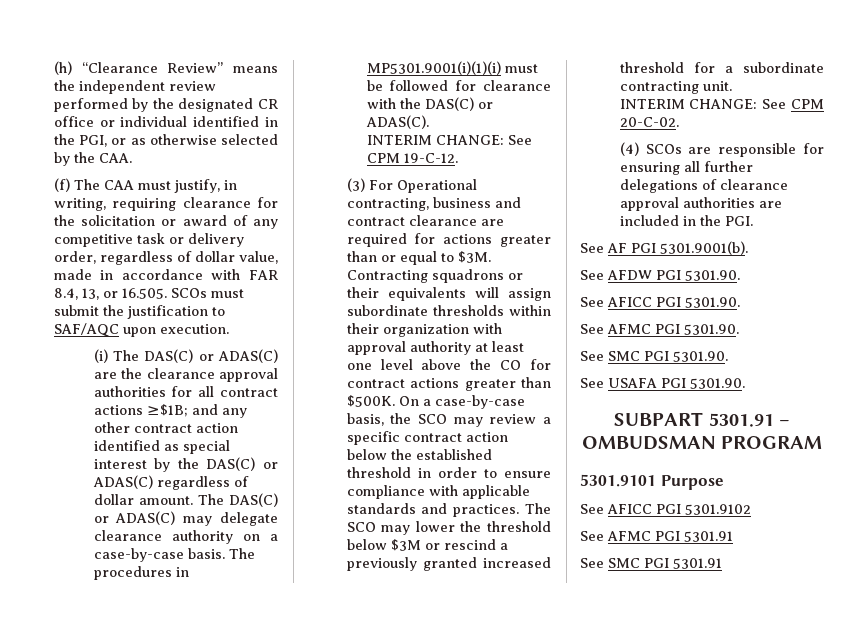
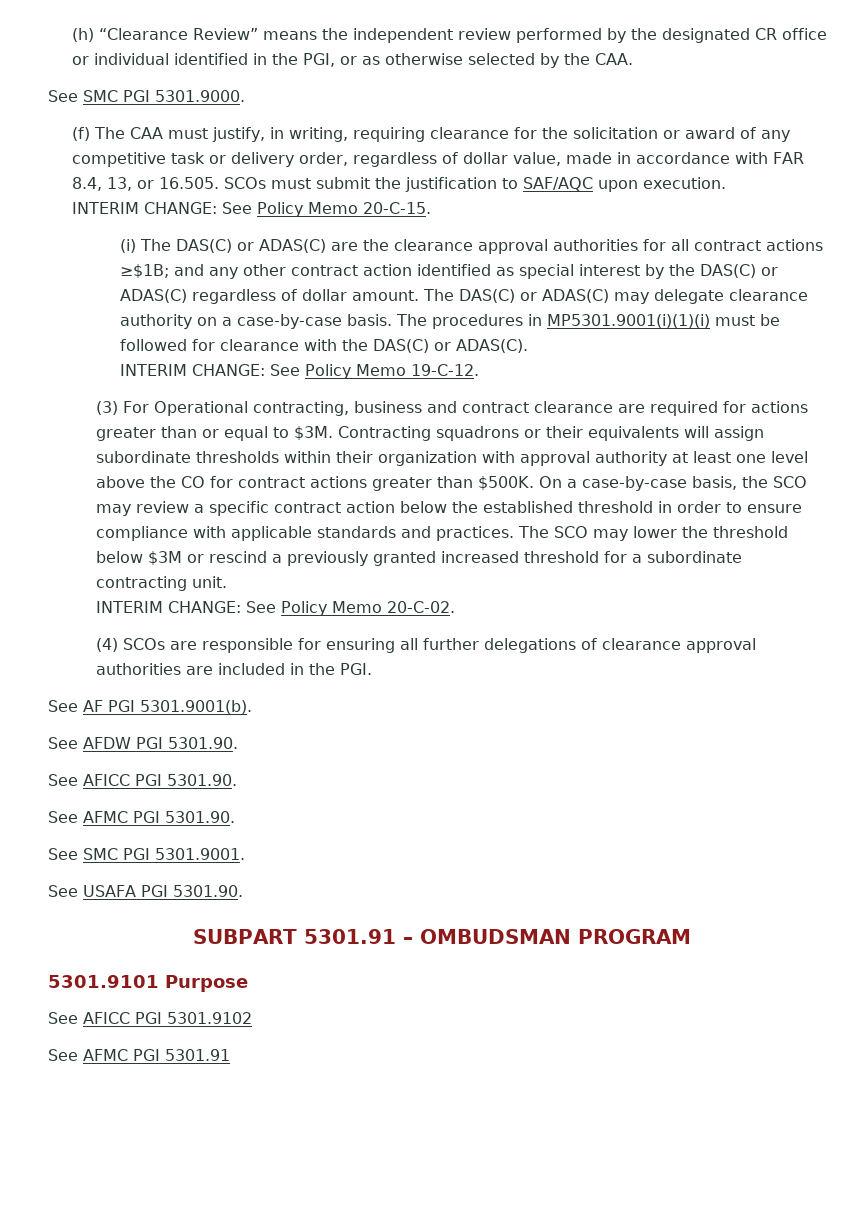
(132, 158) none -> [48,90,245,102] // See SMC PGI 5301.9000.
(229, 329) none -> [71,202,431,217] // INTERIM CHANGE: See Policy Memo 20-C-15.
[366,153,400,163] CPM -> [304,364,406,379] Policy Memo
[791,99,824,109] CPM -> [280,601,382,616] Policy Memo
[673,351,728,362] 5301.90. -> [155,848,245,860] 5301.9001.
[580,558,722,569] // See SMC PGI 5301.91 -> (230, 1055) none

